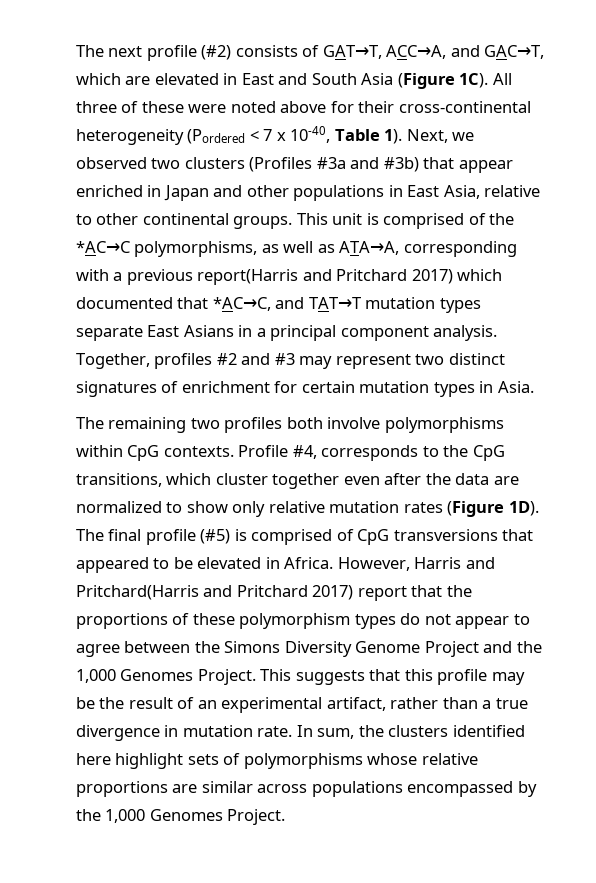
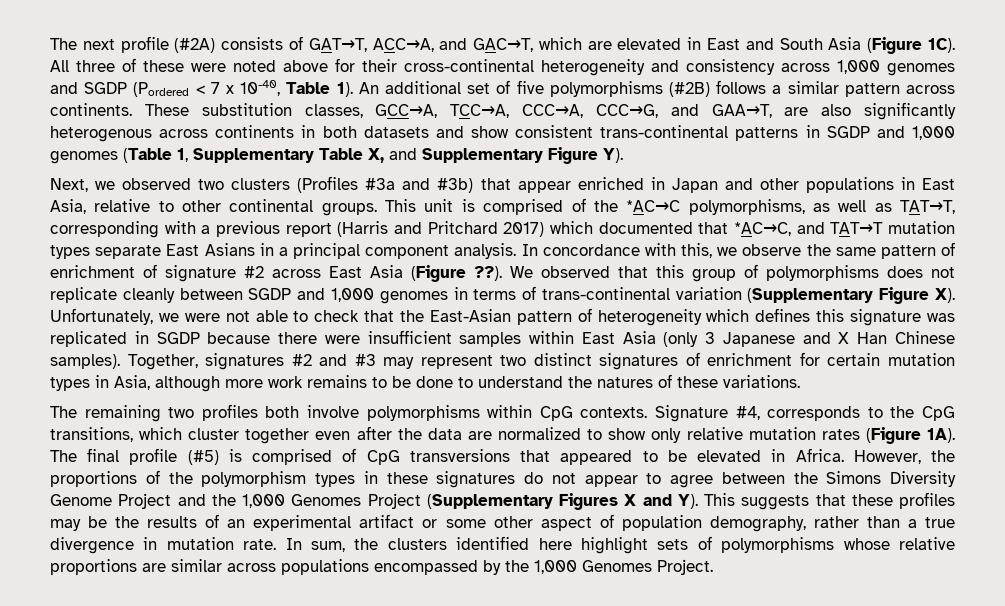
[201,45,232,60] (#2) -> [174,38,216,53] (#2A)
(184, 137) none -> [651,59,955,76] [50,82,128,94] and consistency across 1,000 genomes and SGDP
(403, 136) none -> [358,80,956,97] [50,102,957,120] [50,125,955,142] [50,147,623,164] An additional set of five polymorphisms (#2B) follows a similar pattern across continents. These substitution classes, GCC→A, TCC→A, CCC→A, CCC→G, and GAA→T, are also significantly heterogenous across continents in both datasets and show consistent trans-continental patterns in SGDP and 1,000 genomes (Table 1, Supplementary Table X, and Supplementary Figure Y). //
[339,241,400,255] ATA→A, -> [900,200,956,214] TAT→T,
[197,269,299,285] report(Harris -> [285,221,389,237] report (Harris
[76,353,213,369] Together, profiles -> [521,242,955,259] [50,264,955,282] [50,286,956,304] [50,308,955,326] [50,330,955,347] [50,353,285,370] In concordance with this, we observe the same pattern of enrichment of signature #2 across East Asia (Figure ??). We observed that this group of polymorphisms does not replicate cleanly between SGDP and 1,000 genomes in terms of trans-continental variation (Supplementary Figure X). Unfortunately, we were not able to check that the East-Asian pattern of heterogeneity which defines this signature was replicated in SGDP because there were insufficient samples within East Asia (only 3 Japanese and X Han Chinese samples). Together, signatures
[497,381,534,393] Asia. -> [114,374,800,392] Asia, although more work remains to be done to understand the natures of these variations.
[238,445,289,457] Profile -> [655,405,729,422] Signature
[508,501,539,516] 1D). -> [927,428,956,443] 1A).
[414,557,495,569] [76,585,443,601] Harris and Pritchard(Harris and Pritchard 2017) report that -> (921, 457) none
[192,613,235,625] these -> [168,472,193,484] the
(396, 621) none -> [363,471,516,488] in these signatures
[197,669,256,685] Project. -> [367,493,698,510] Project (Supplementary Figures X and Y).
[404,669,488,685] this profile -> [851,492,955,509] these profiles
[128,697,173,709] result -> [147,516,198,528] results
[326,697,386,711] artifact, -> [359,514,806,532] artifact or some other aspect of population demography,

